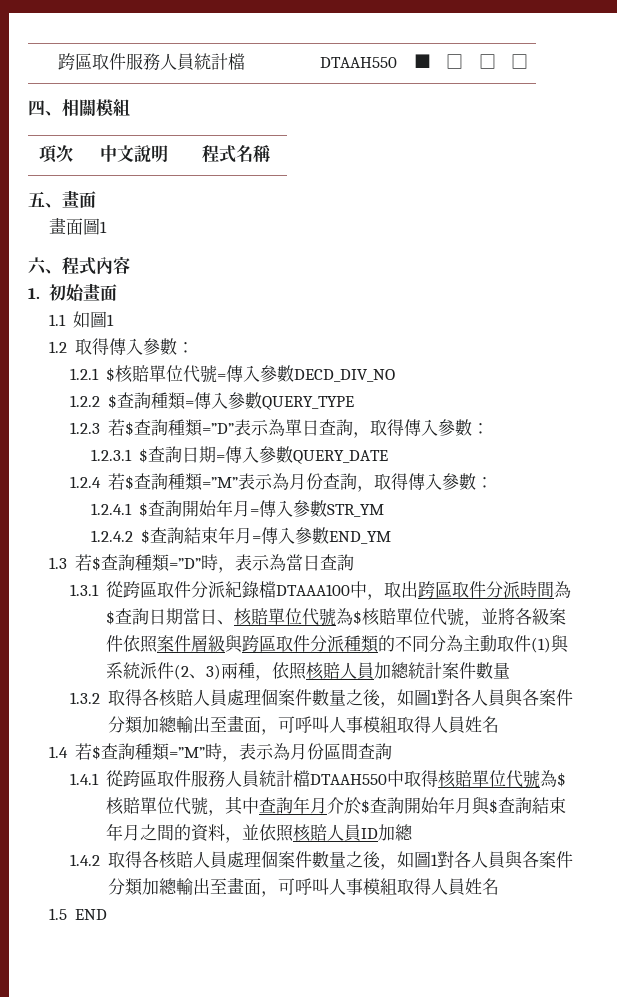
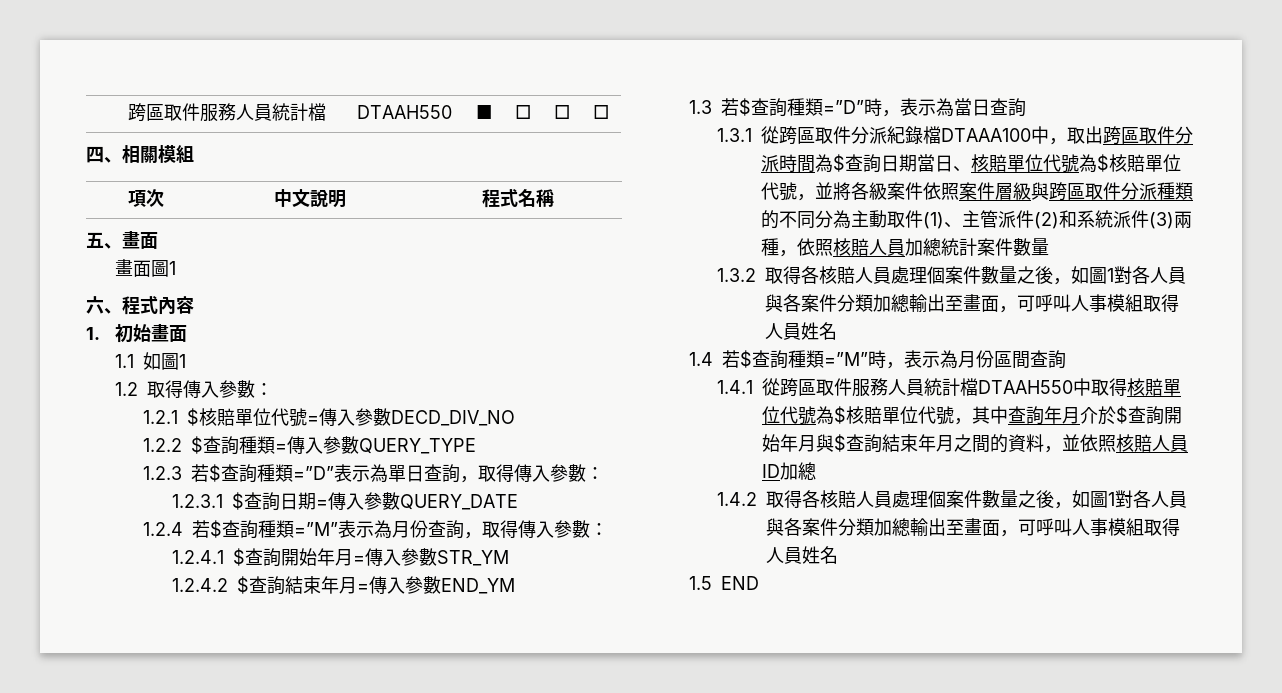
[551,635,570,653] [106,662,222,680] 與系統派件(2、3) -> [944,210,1175,229] 、主管派件(2)和系統派件(3)

